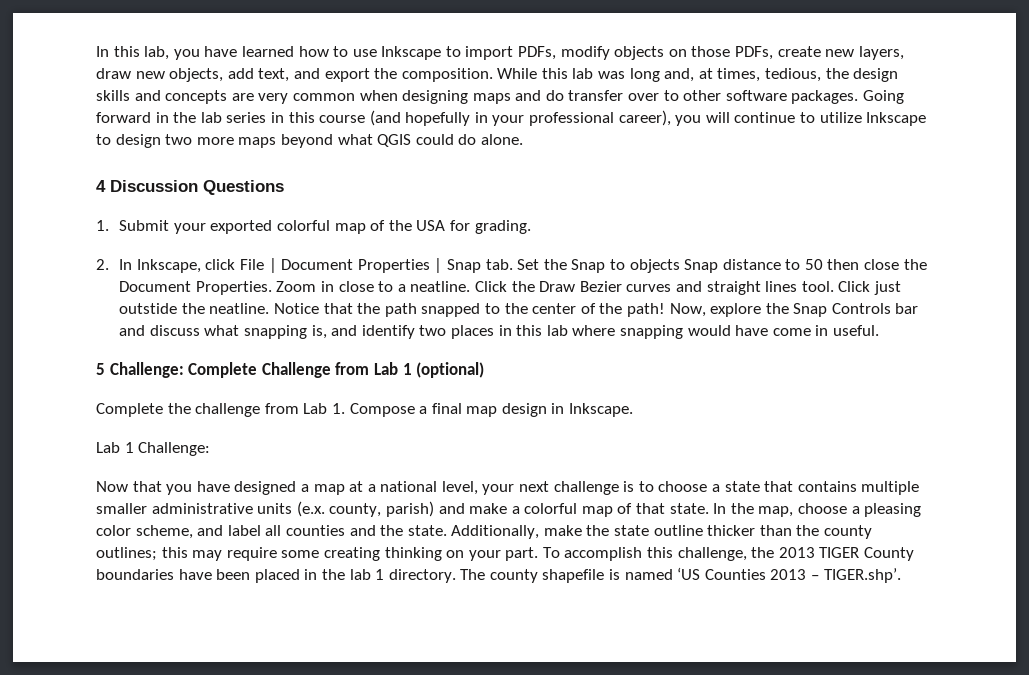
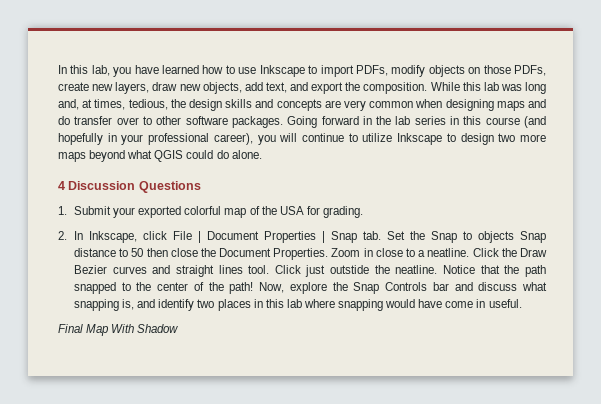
[96,362,485,378] [96,403,634,417] [96,442,211,456] [96,481,920,495] [96,501,922,517] [96,525,873,539] [96,547,915,561] [96,567,901,583] 5 Challenge: Complete Challenge from Lab 1 (optional) // Complete the challenge from Lab 1. Compose a final map design in Inkscape. // Lab 1 Challenge: // Now that you have designed a map at a national level, your next challenge is to choose a state that contains multiple smaller administrative units (e.x. county, parish) and make a colorful map of that state. In the map, choose a pleasing color scheme, and label all counties and the state. Additionally, make the state outline thicker than the county outlines; this may require some creating thinking on your part. To accomplish this challenge, the 2013 TIGER County boundaries have been placed in the lab 1 directory. The county shapefile is named ‘US Counties 2013 – TIGER.shp’. -> [58,324,179,336] Final Map With Shadow

